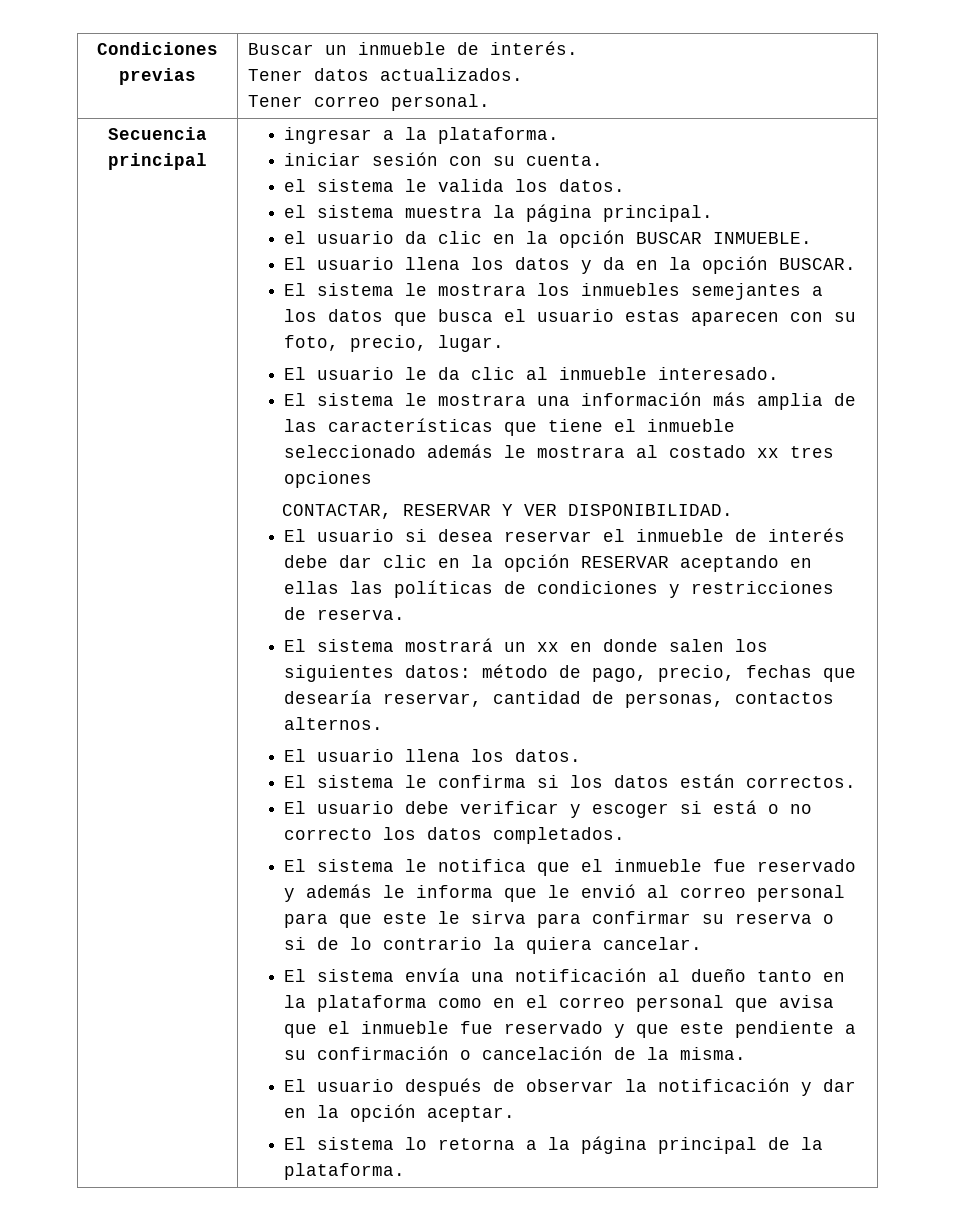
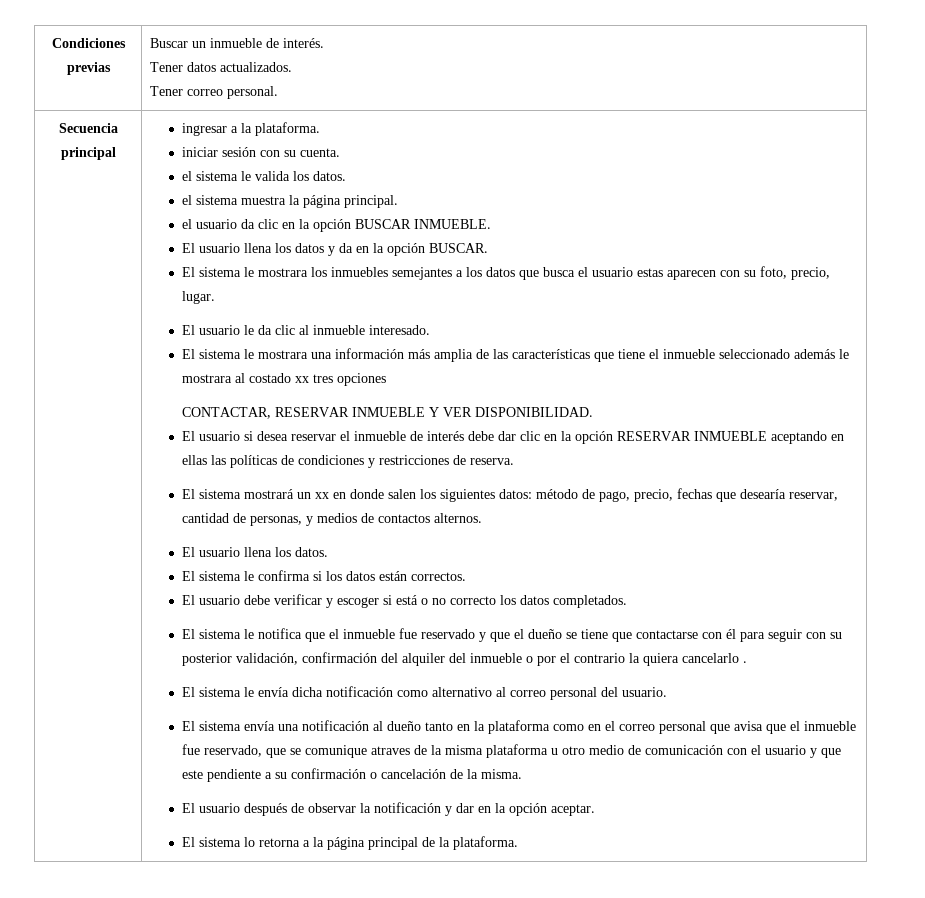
(492, 510) none -> [352,407,426,417] INMUEBLE
(670, 562) none -> [693,431,767,441] INMUEBLE
(725, 700) none -> [305,513,374,526] y medios de
[306,884,846,902] [284,911,835,928] [284,937,703,954] además le informa que le envió al correo personal para que este le sirva para confirmar su reserva o si de lo contrario la quiera cancelar. -> [489,629,842,642] [181,652,747,666] [181,686,667,700] que el dueño se tiene que contactarse con él para seguir con su posterior validación, confirmación del alquiler del inmueble o por el contrario la quiera cancelarlo . // El sistema le envía dicha notificación como alternativo al correo personal del usuario.
[504,1021,604,1034] reservado -> [203,744,806,758] reservado, que se comunique atraves de la misma plataforma u otro medio de comunicación con el usuario

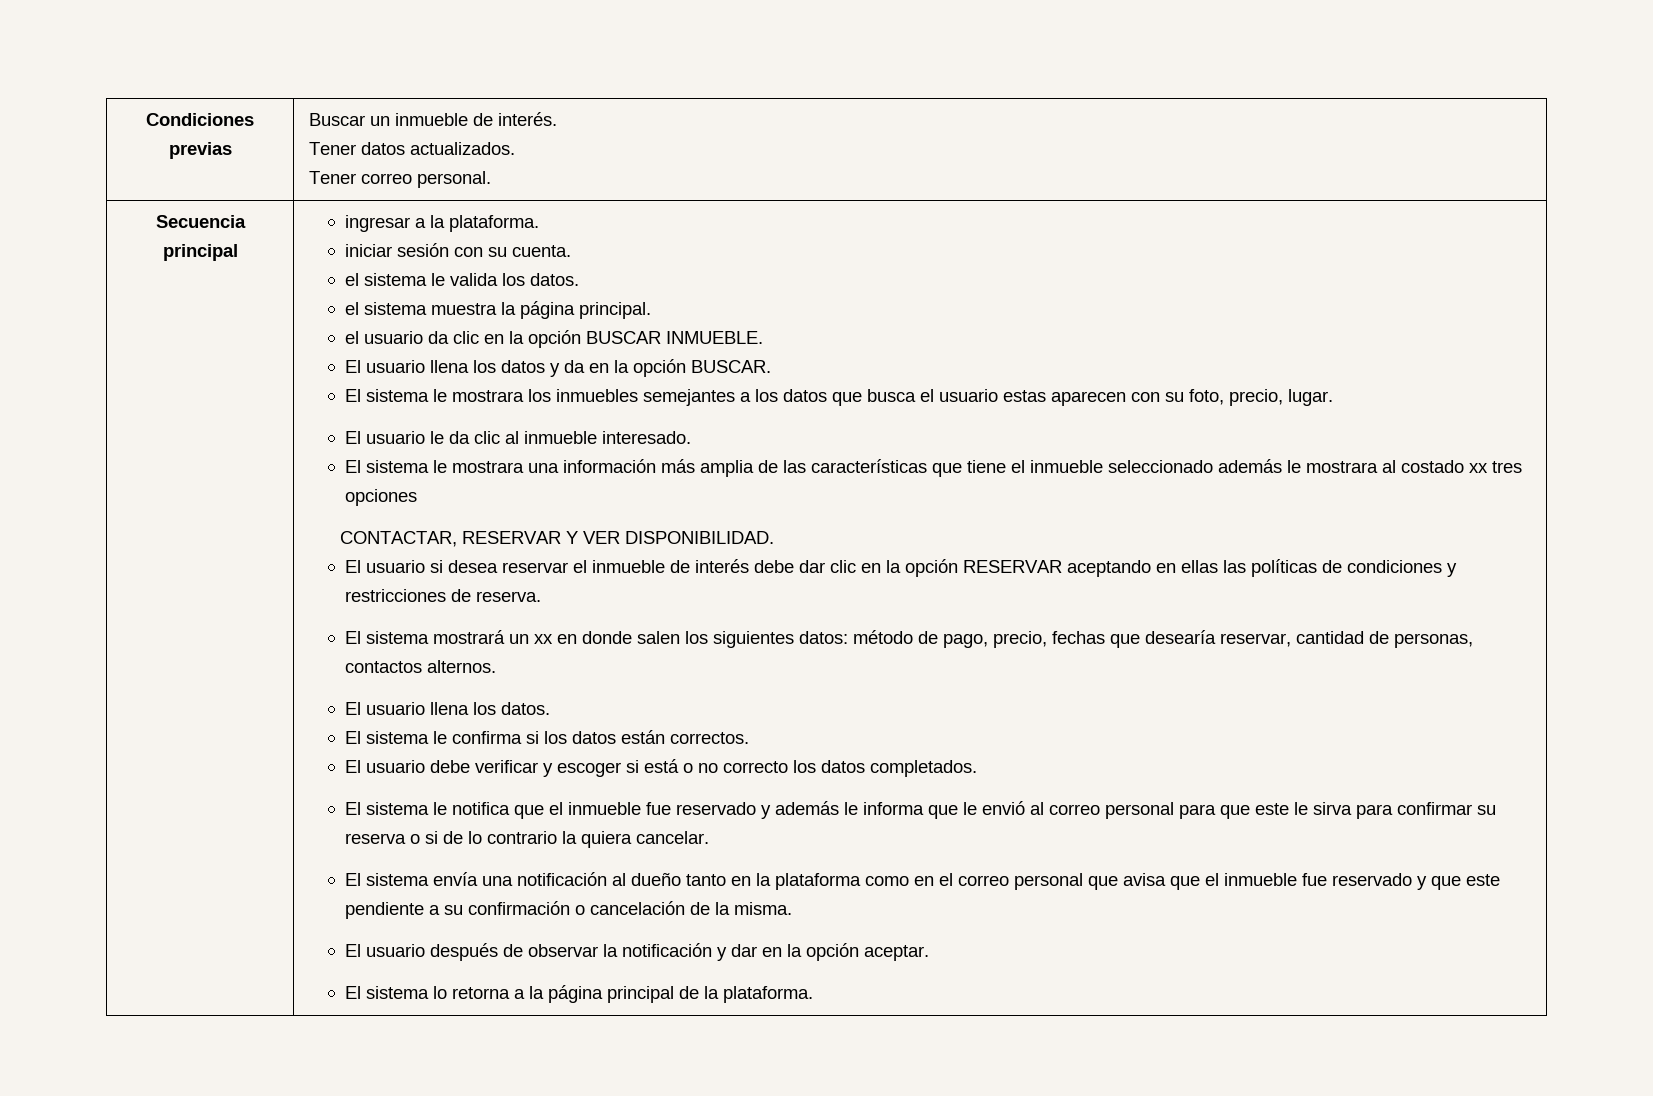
[352,407,426,417] INMUEBLE -> (561, 537) none
[693,431,767,441] INMUEBLE -> (1062, 566) none
[305,513,374,526] y medios de -> (1473, 640) none
[489,629,842,642] [181,652,747,666] [181,686,667,700] que el dueño se tiene que contactarse con él para seguir con su posterior validación, confirmación del alquiler del inmueble o por el contrario la quiera cancelarlo . // El sistema le envía dicha notificación como alternativo al correo personal del usuario. -> [774,801,1496,819] [344,831,709,848] además le informa que le envió al correo personal para que este le sirva para confirmar su reserva o si de lo contrario la quiera cancelar.
[203,744,806,758] reservado, que se comunique atraves de la misma plataforma u otro medio de comunicación con el usuario -> [1331,873,1412,886] reservado

